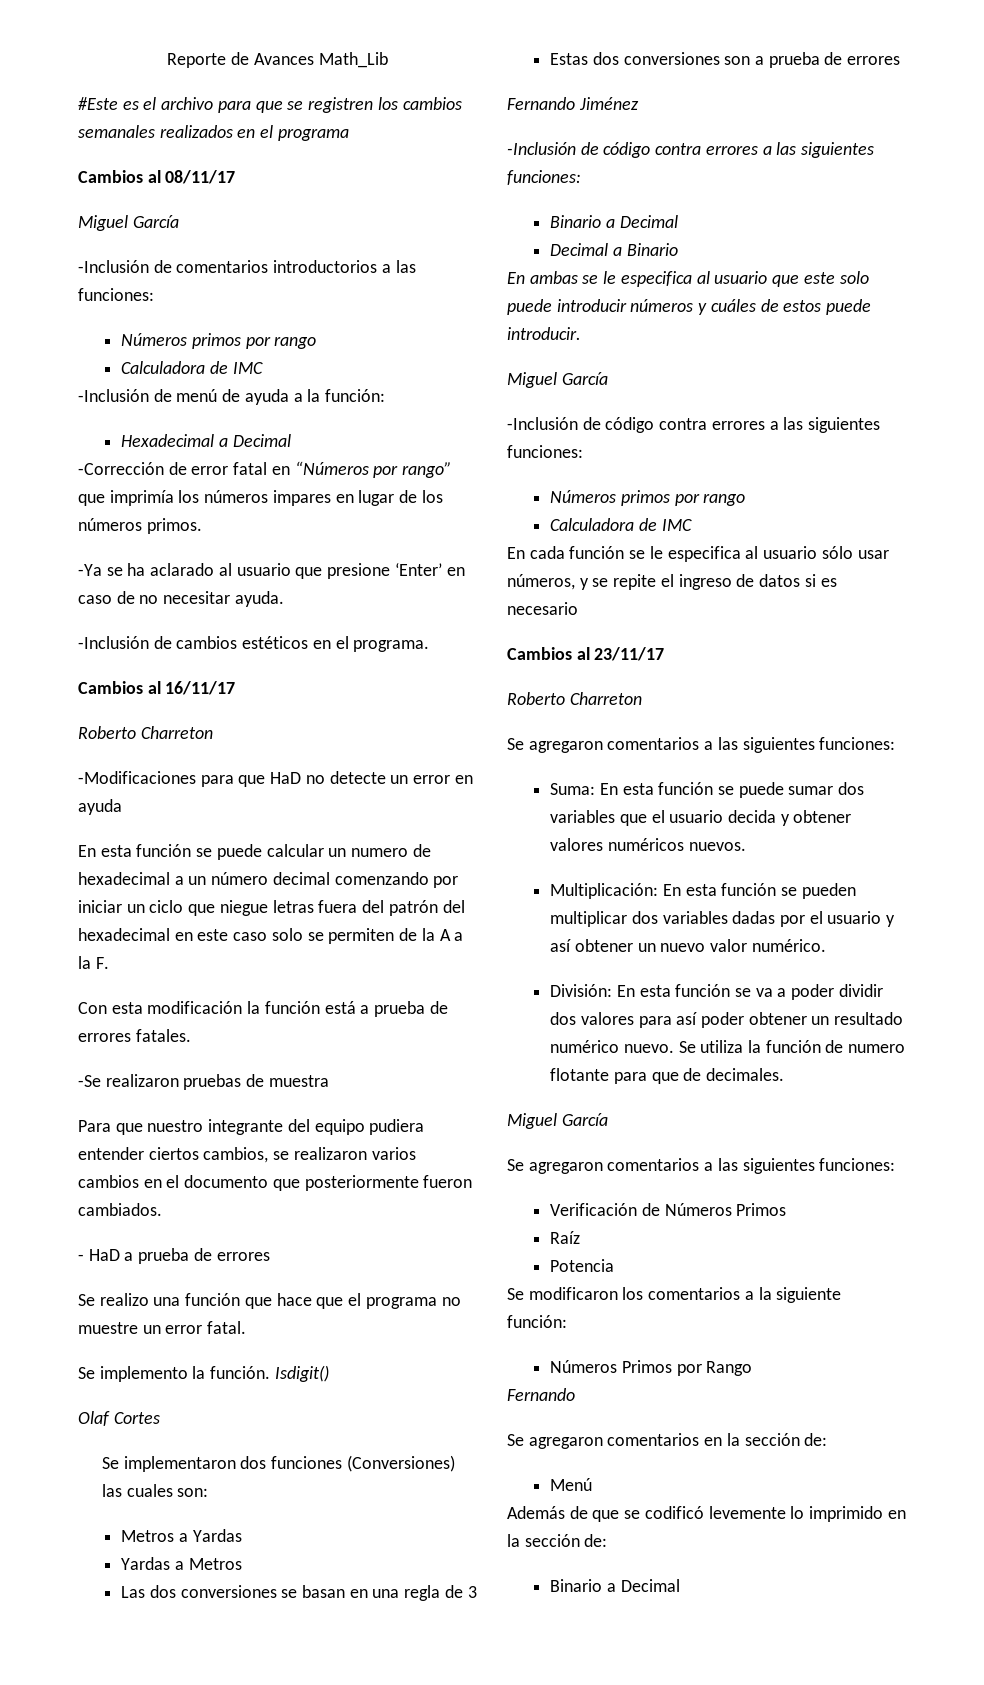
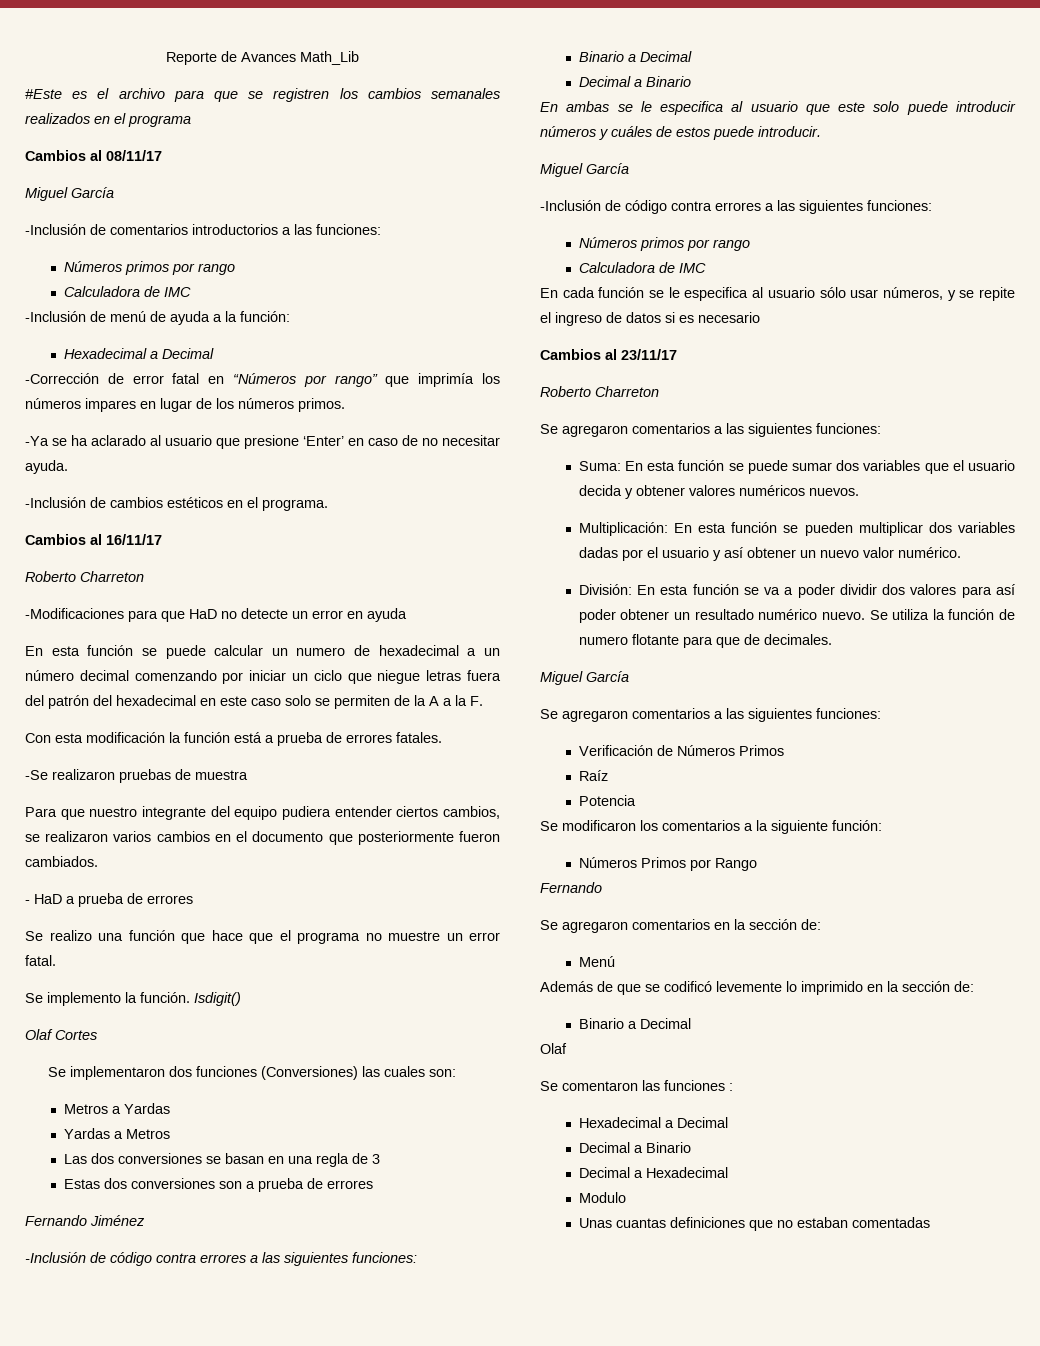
(680, 1585) none -> [540,1043,567,1054] [540,1080,733,1091] [578,1117,728,1128] [578,1142,691,1153] [578,1167,728,1178] [578,1192,626,1203] [578,1217,930,1231] // Olaf // Se comentaron las funciones : // Hexadecimal a Decimal // Decimal a Binario // Decimal a Hexadecimal // Modulo // Unas cuantas definiciones que no estaban comentadas

